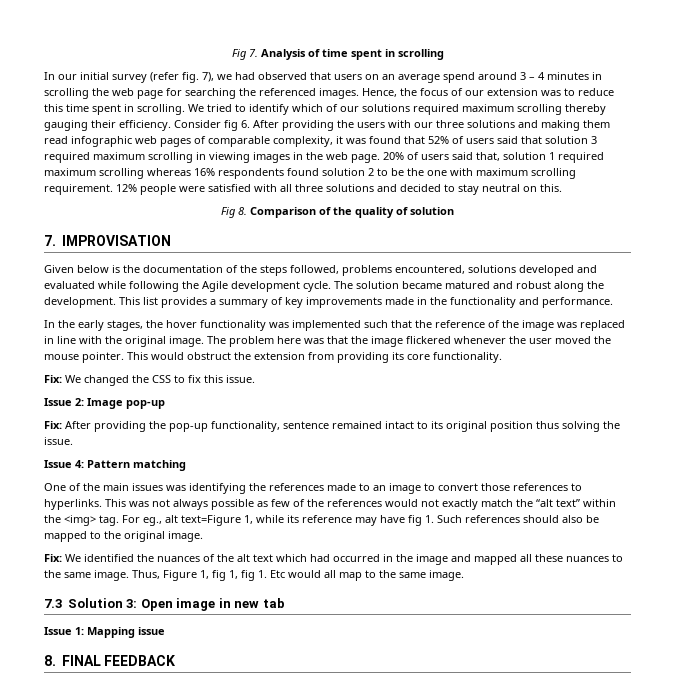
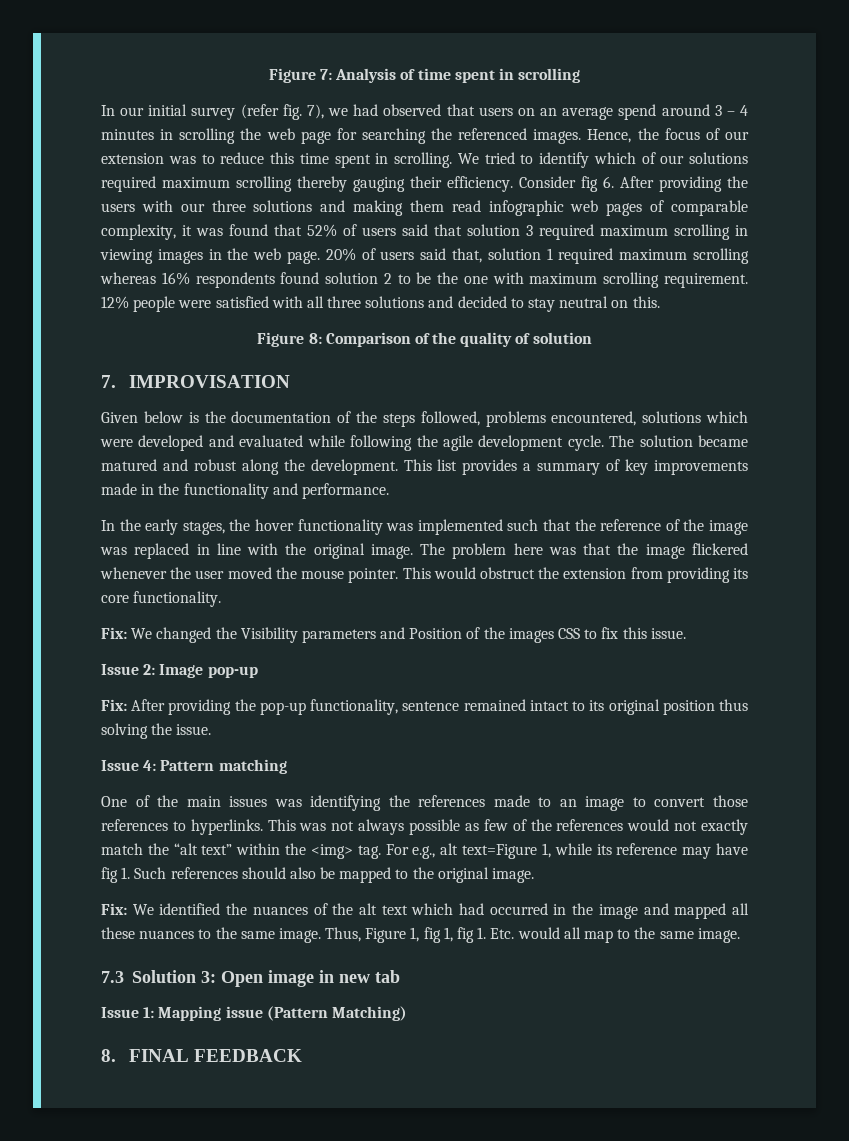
[231,49,258,60] Fig 7. -> [268,68,333,83] Figure 7:
[221,207,247,218] Fig 8. -> [257,332,322,347] Figure 8:
(516, 269) none -> [706,411,748,423] [100,439,133,447] which were
[202,281,228,292] Agile -> [442,435,473,451] agile
(149, 379) none -> [240,627,554,643] Visibility parameters and Position of the images
[143,517,162,526] eg., -> [412,846,436,859] e.g.,
[270,570,285,578] Etc -> [490,928,515,939] Etc.
(165, 631) none -> [266,1006,407,1021] (Pattern Matching)

